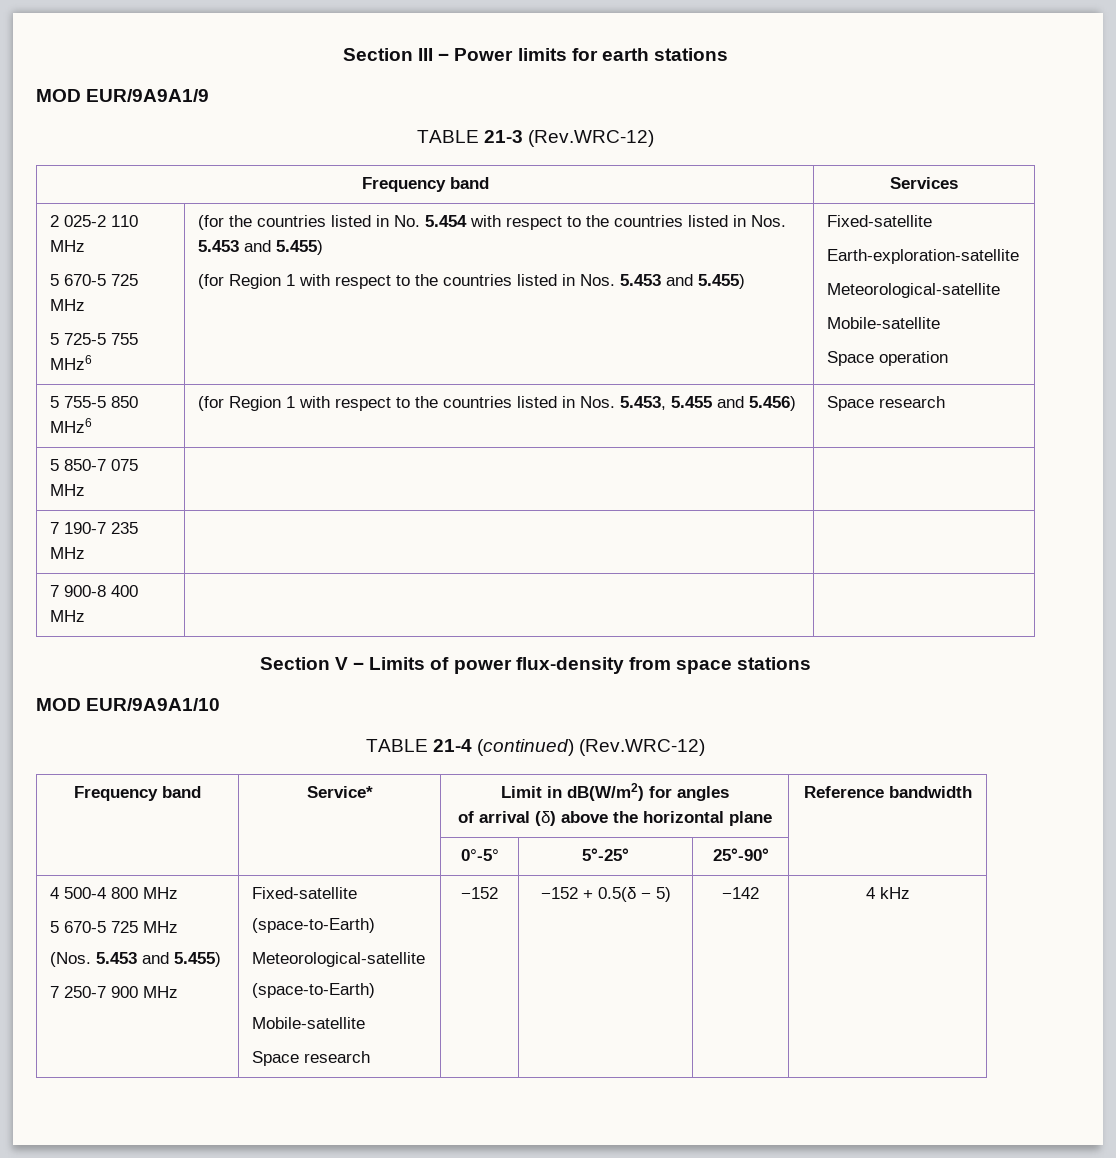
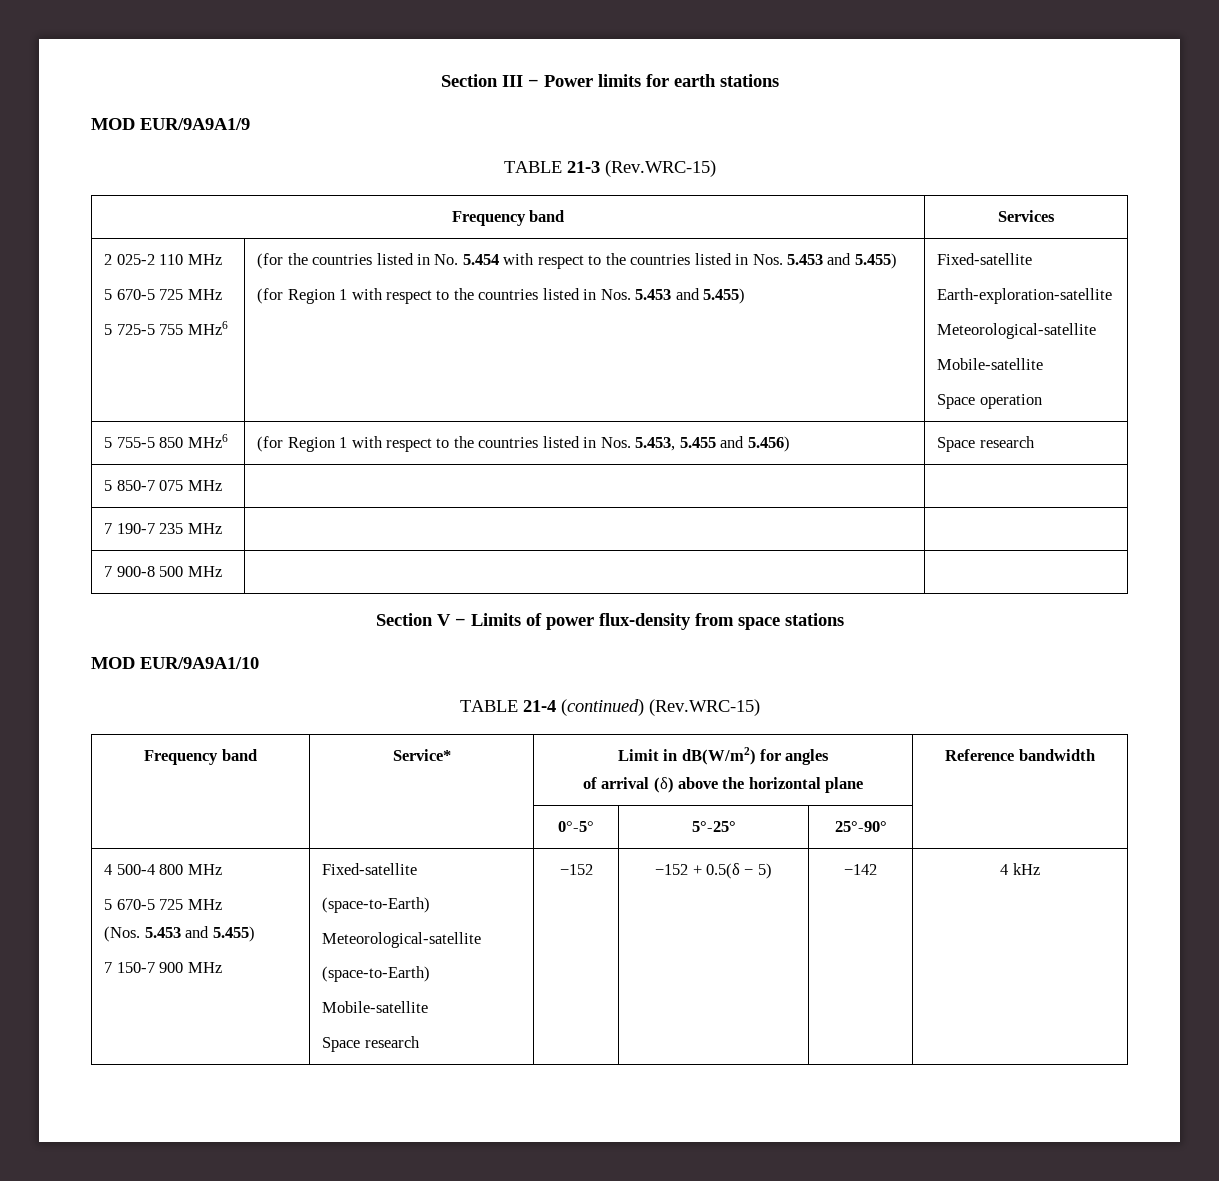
[528,130,655,147] (Rev.WRC-12) -> [604,160,716,177] (Rev.WRC-15)
[110,585,138,597] 400 -> [159,566,184,577] 500
[579,739,706,756] (Rev.WRC-12) -> [648,699,760,716] (Rev.WRC-15)
[63,986,106,998] 250-7 -> [116,962,155,973] 150-7

